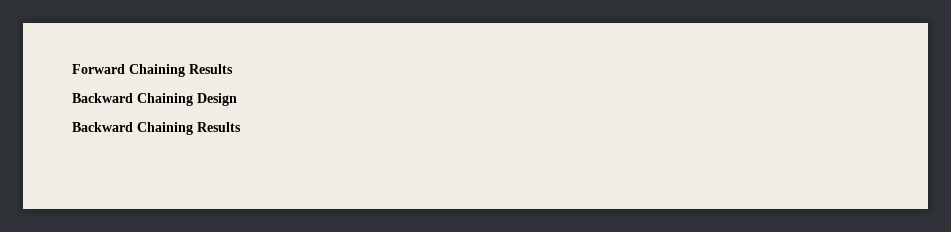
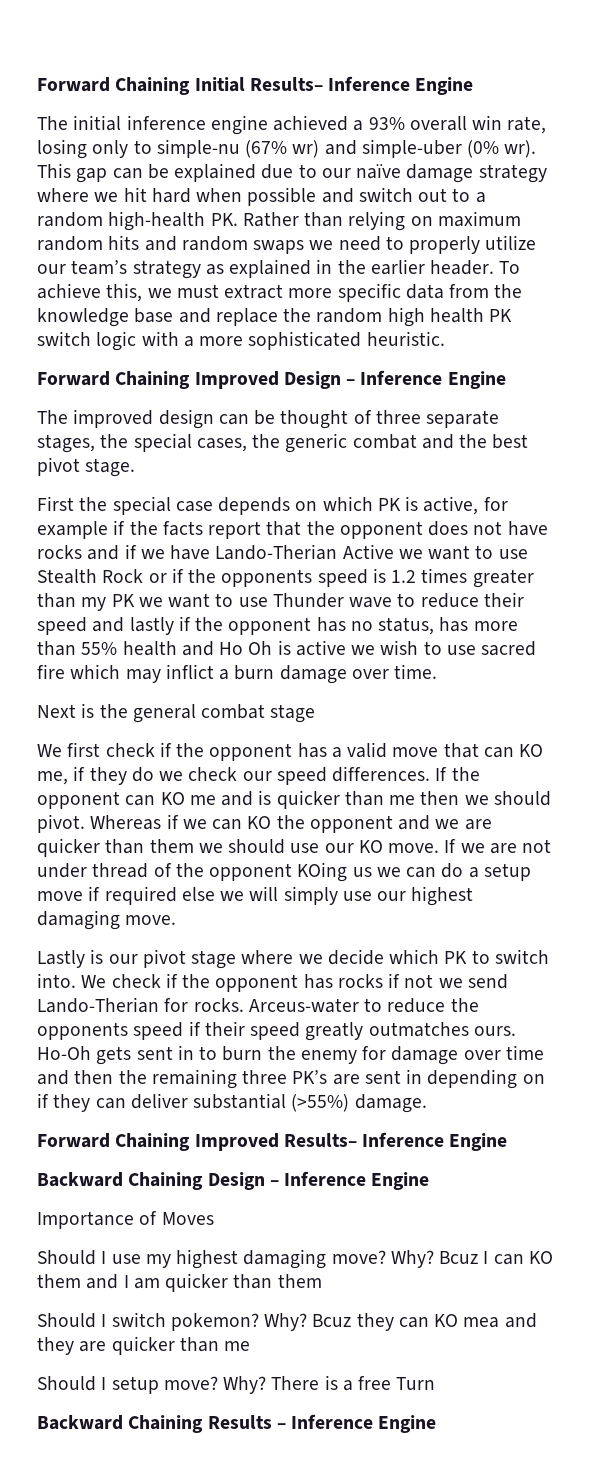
[72,64,233,77] [72,93,237,106] Forward Chaining Results // Backward Chaining Design -> [37,76,474,95] [37,115,547,135] [37,139,537,159] [37,163,547,183] [37,187,486,206] [37,211,521,231] [37,235,537,254] [37,259,521,279] [37,283,523,302] [37,307,513,327] [37,331,445,351] [37,370,506,389] [37,409,500,429] [37,433,529,453] [37,457,136,477] [37,496,508,515] [37,520,548,539] [37,544,528,560] [37,568,534,588] [37,592,524,611] [37,616,518,635] [37,640,537,656] [37,664,438,684] [37,703,316,723] [37,742,544,761] [37,766,480,785] [37,790,551,809] [37,814,492,833] [37,838,552,857] [37,862,531,882] [37,886,474,906] [37,910,177,930] [37,949,549,969] [37,973,508,992] [37,997,479,1013] [37,1021,516,1041] [37,1045,544,1065] [37,1069,545,1089] [37,1093,427,1113] [37,1132,508,1151] [37,1171,430,1190] [37,1211,214,1229] [37,1249,553,1269] [37,1273,322,1292] [37,1312,537,1331] [37,1336,251,1355] [37,1375,436,1394] Forward Chaining Initial Results– Inference Engine // The initial inference engine achieved a 93% overall win rate, losing only to simple-nu (67% wr) and simple-uber (0% wr). This gap can be explained due to our naïve damage strategy where we hit hard when possible and switch out to a random high-health PK. Rather than relying on maximum random hits and random swaps we need to properly utilize our team’s strategy as explained in the earlier header. To achieve this, we must extract more specific data from the knowledge base and replace the random high health PK switch logic with a more sophisticated heuristic. // Forward Chaining Improved Design – Inference Engine // The improved design can be thought of three separate stages, the special cases, the generic combat and the best pivot stage. // First the special case depends on which PK is active, for example if the facts report that the opponent does not have rocks and if we have Lando-Therian Active we want to use Stealth Rock or if the opponents speed is 1.2 times greater than my PK we want to use Thunder wave to reduce their speed and lastly if the opponent has no status, has more than 55% health and Ho Oh is active we wish to use sacred fire which may inflict a burn damage over time. // Next is the general combat stage // We first check if the opponent has a valid move that can KO me, if they do we check our speed differences. If the opponent can KO me and is quicker than me then we should pivot. Whereas if we can KO the opponent and we are quicker than them we should use our KO move. If we are not under thread of the opponent KOing us we can do a setup move if required else we will simply use our highest damaging move. // Lastly is our pivot stage where we decide which PK to switch into. We check if the opponent has rocks if not we send Lando-Therian for rocks. Arceus-water to reduce the opponents speed if their speed greatly outmatches ours. Ho-Oh gets sent in to burn the enemy for damage over time and then the remaining three PK’s are sent in depending on if they can deliver substantial (>55%) damage. // Forward Chaining Improved Results– Inference Engine // Backward Chaining Design – Inference Engine // Importance of Moves // Should I use my highest damaging move? Why? Bcuz I can KO them and I am quicker than them // Should I switch pokemon? Why? Bcuz they can KO mea and they are quicker than me // Should I setup move? Why? There is a free Turn
(241, 127) none -> [276,1414,437,1433] – Inference Engine

